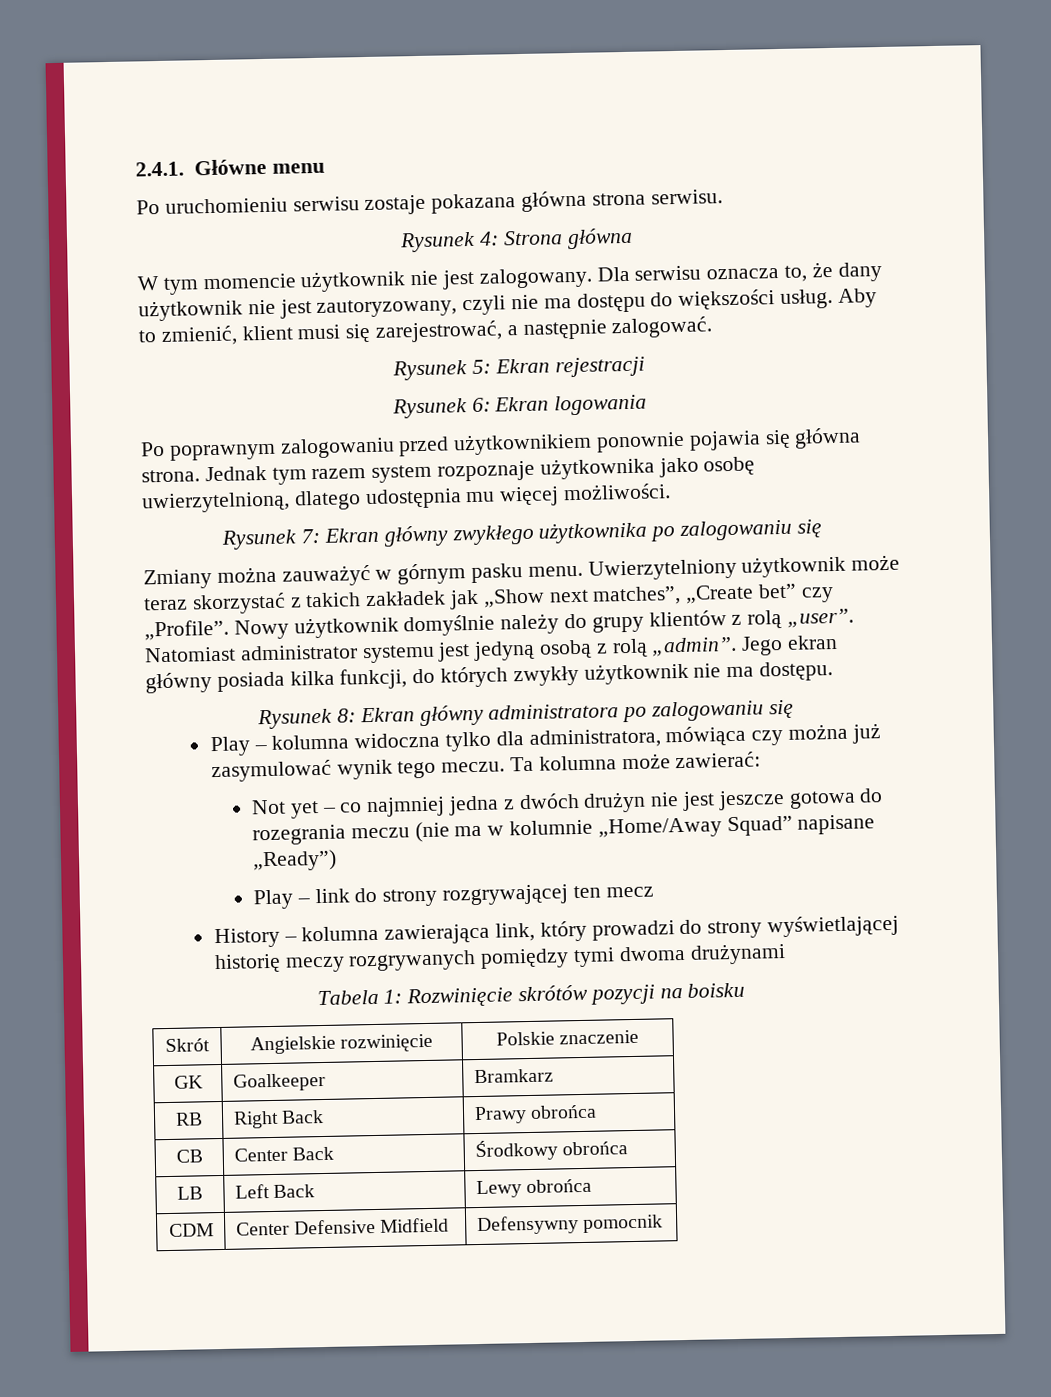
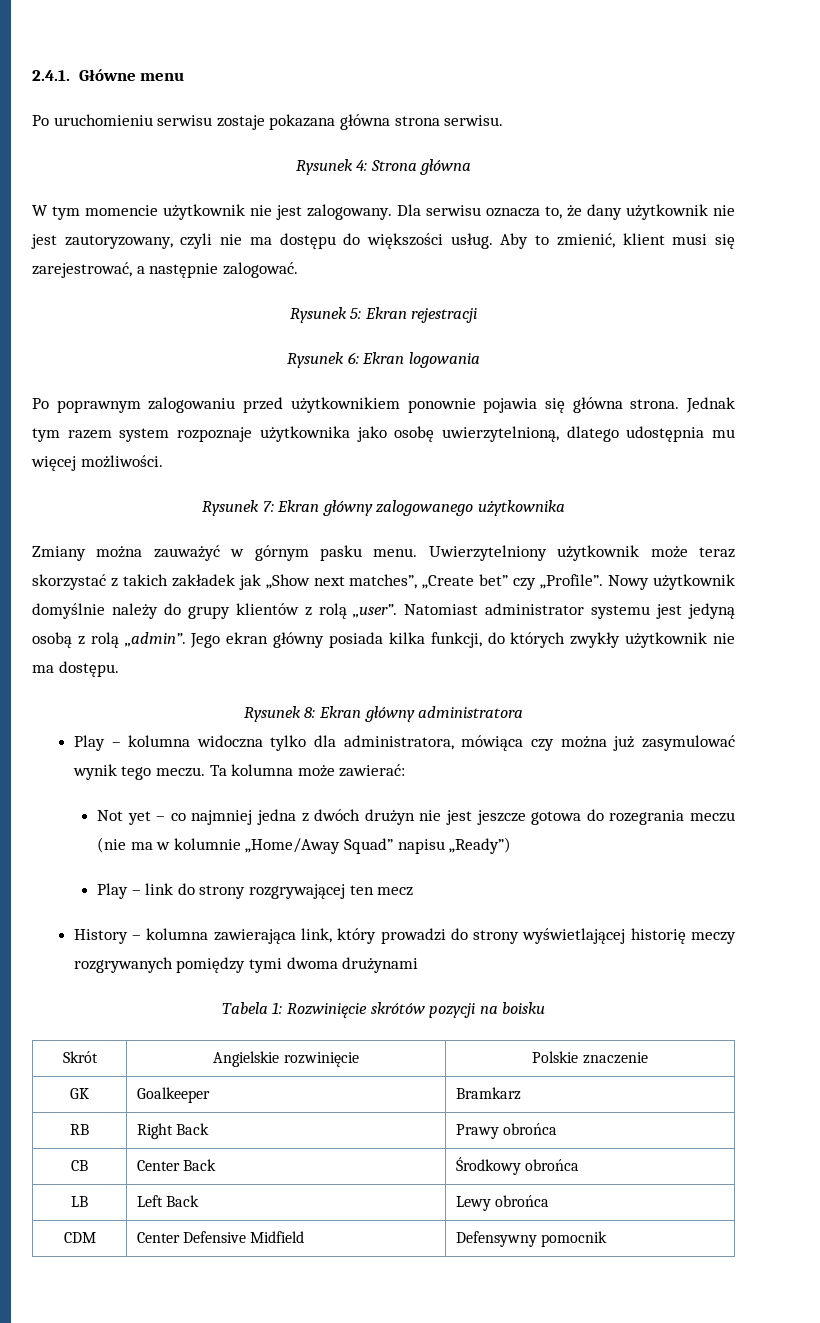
[451,519,822,546] zwykłego użytkownika po zalogowaniu się -> [376,500,565,516] zalogowanego użytkownika
[622,699,794,723] po zalogowaniu się -> (524, 712) none
[797,814,876,835] napisane -> [397,839,445,854] napisu

